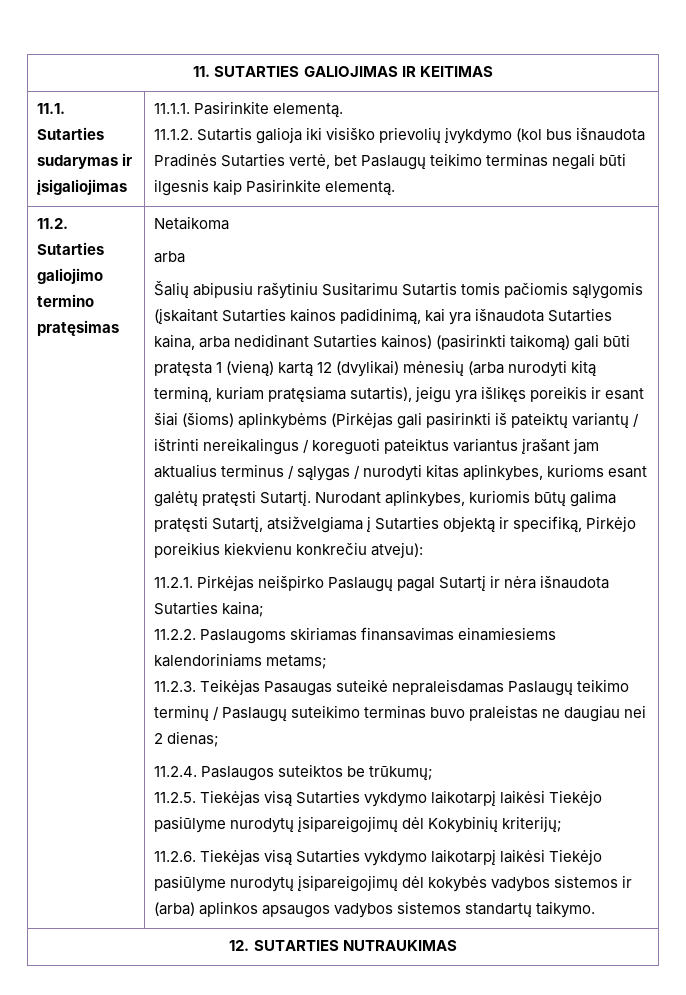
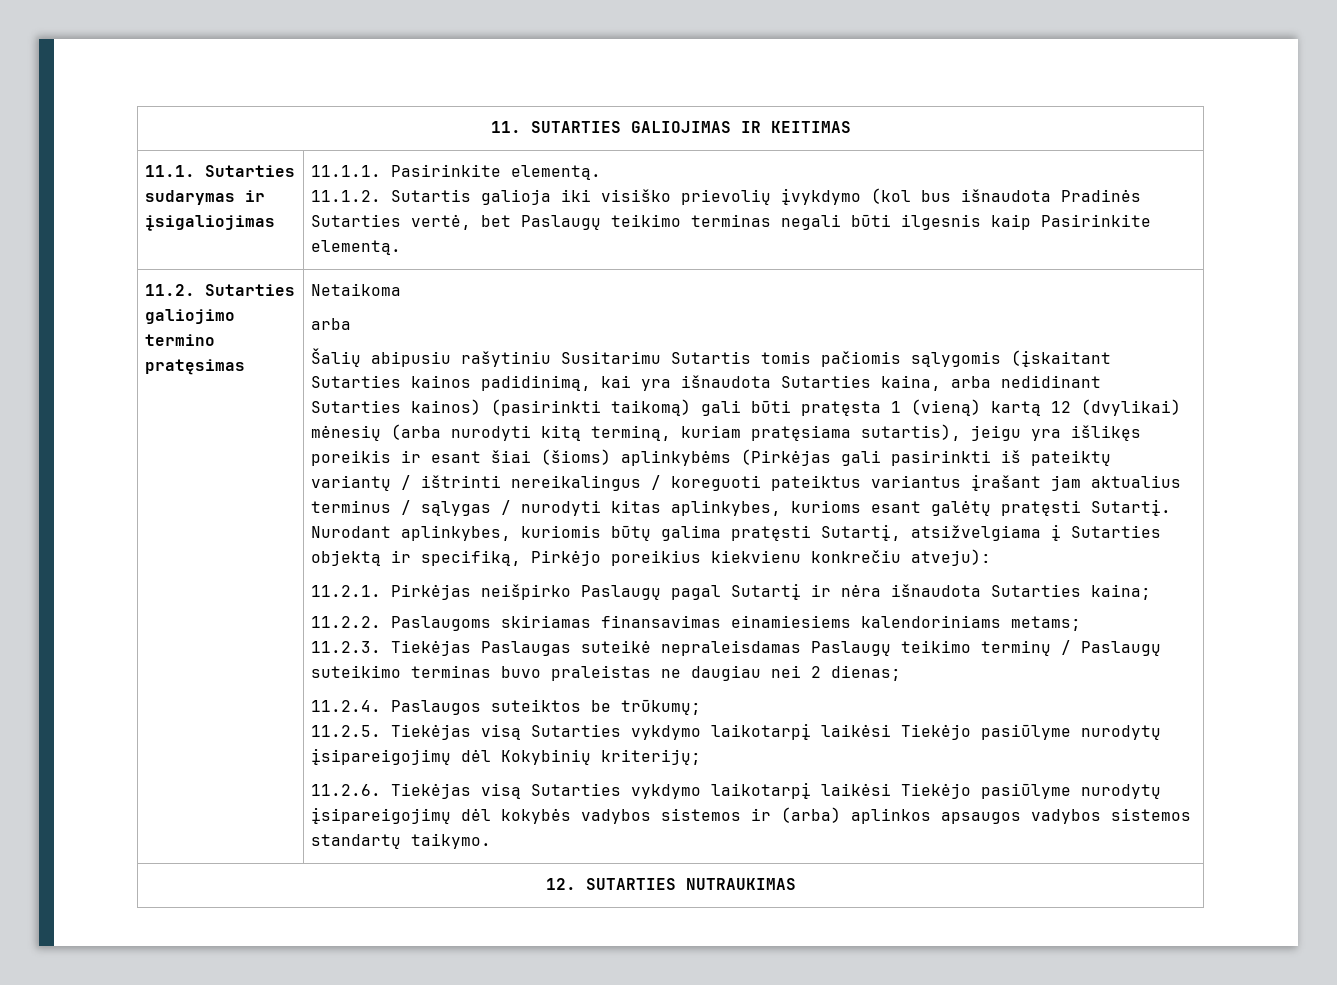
[199,679,332,696] Teikėjas Pasaugas -> [390,640,571,656] Tiekėjas Paslaugas

